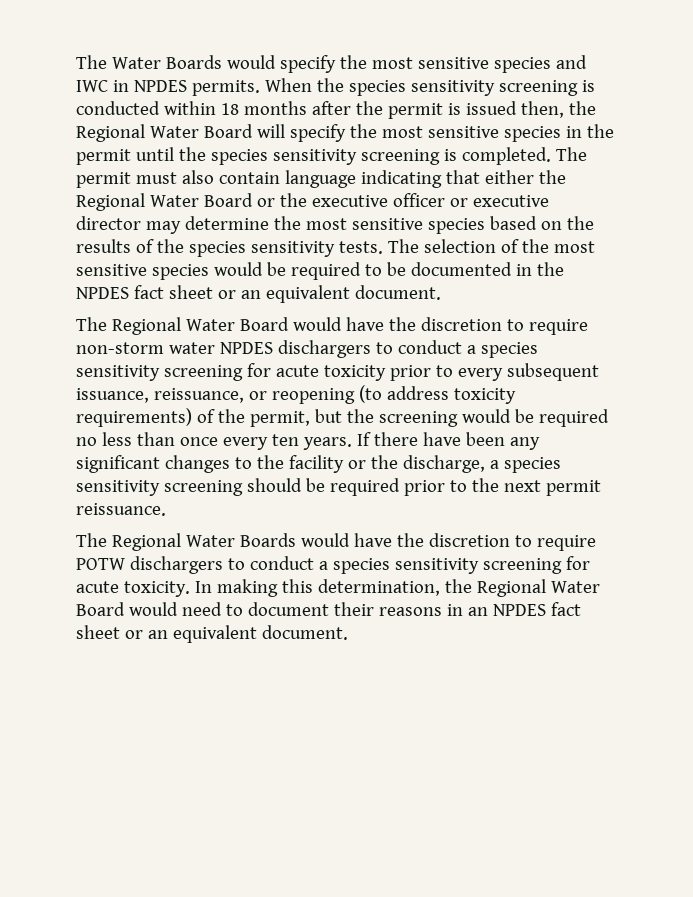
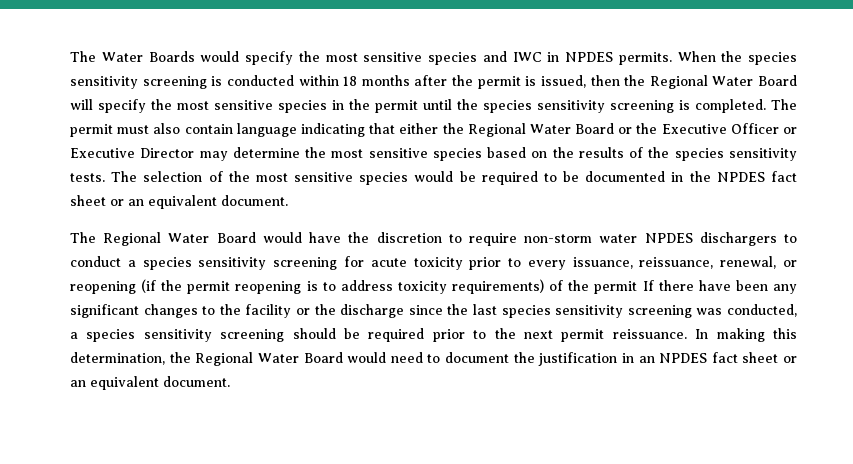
[465,101,564,118] issued then, -> [540,75,620,88] issued, then
[311,193,549,207] [76,216,141,230] executive officer or executive director -> [661,123,797,134] [70,148,195,158] Executive Officer or Executive Director
[506,363,599,381] subsequent -> (566, 265) none
(244, 395) none -> [720,256,777,269] renewal,
[358,385,382,403] (to -> [141,279,336,294] (if the permit reopening is to
[249,409,609,427] [76,432,352,450] permit, but the screening would be required no less than once every ten years. -> [594,281,638,294] permit
[402,455,485,473] discharge, -> [340,304,798,318] discharge since the last species sensitivity screening was conducted,
[76,533,596,551] [76,556,590,574] [76,581,190,597] // The Regional Water Boards would have the discretion to require POTW dischargers to conduct a species sensitivity screening for acute toxicity. -> (687, 334) none
[333,602,442,616] their reasons -> [513,352,618,366] the justification

